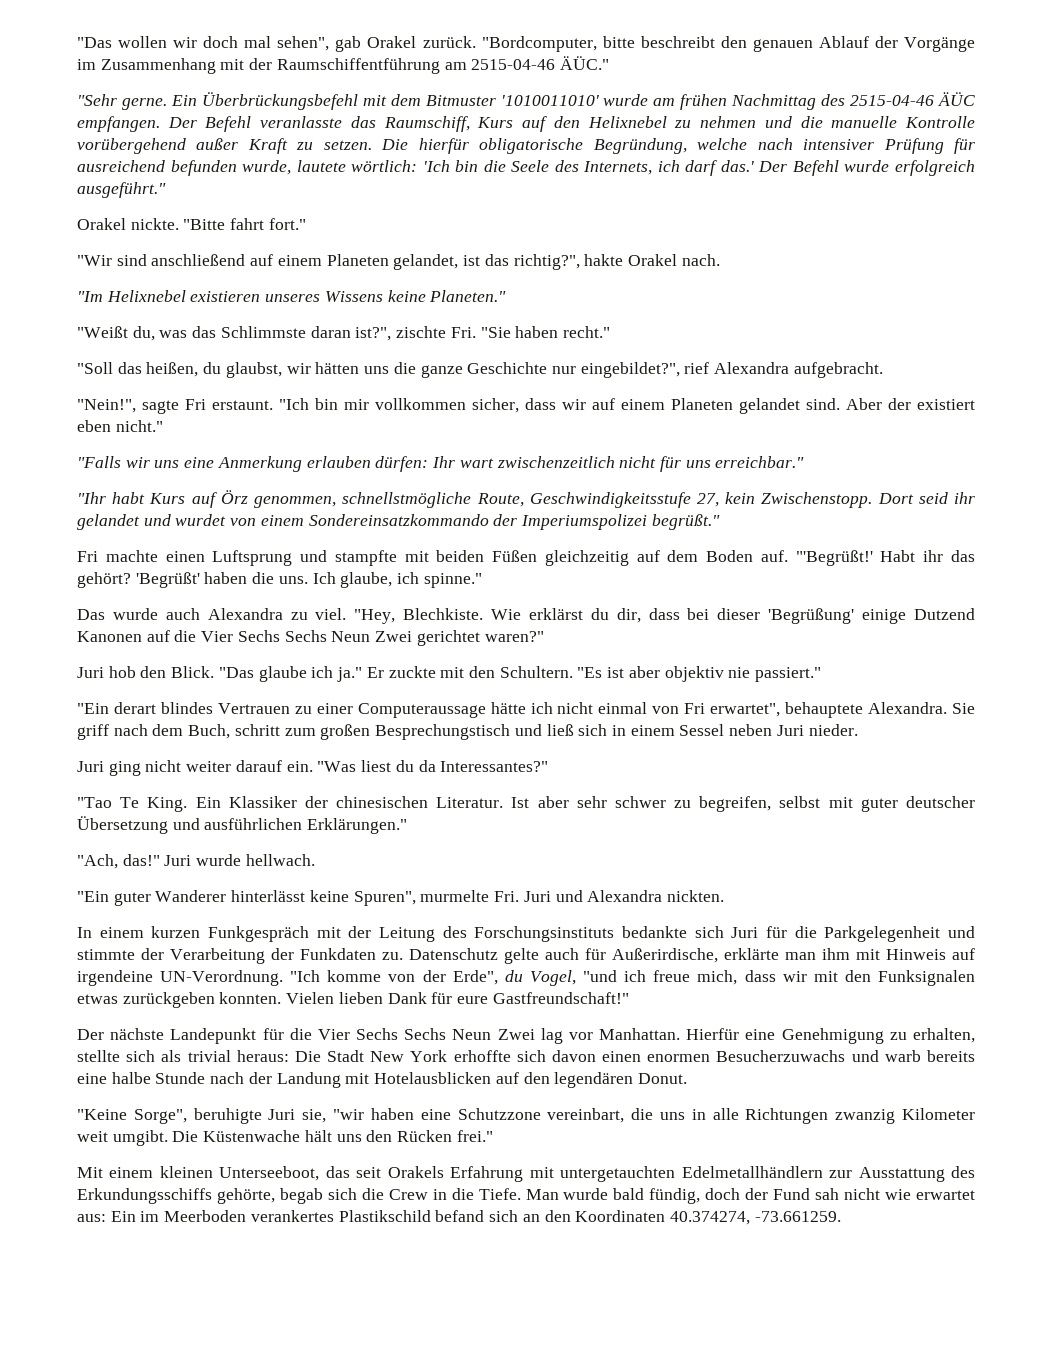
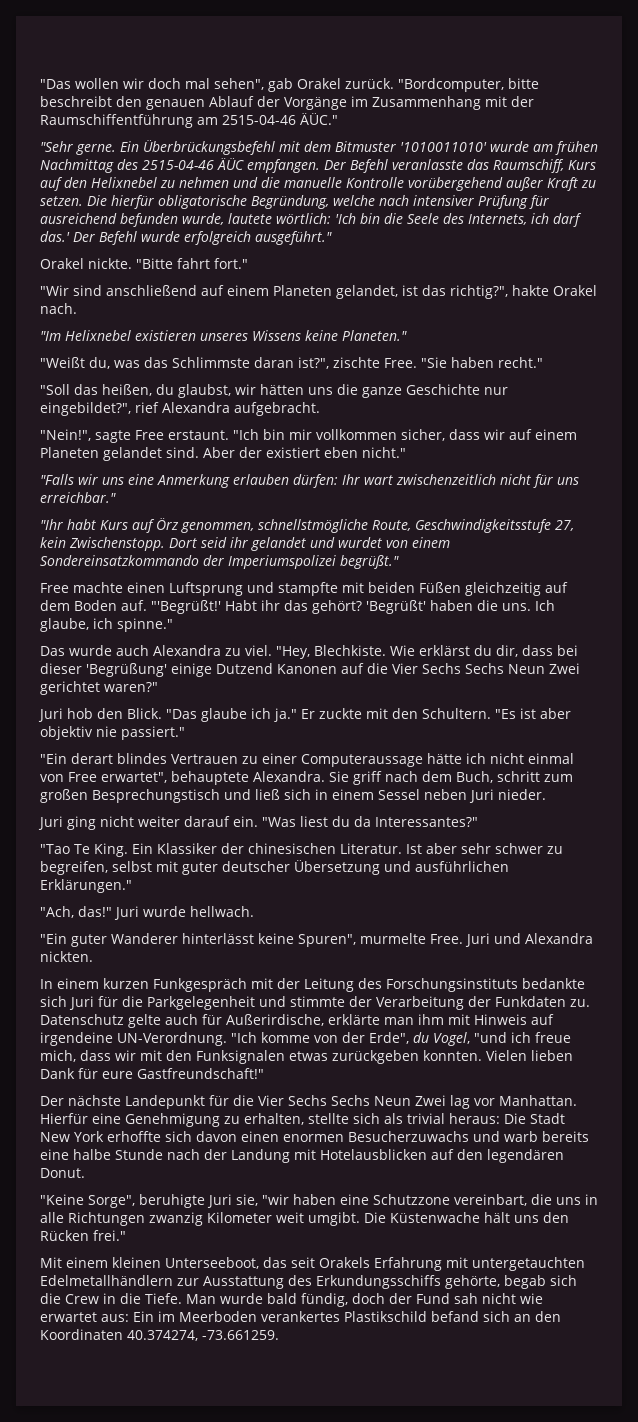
[450,327,476,338] Fri. -> [384,358,417,368] Free.
[185,399,206,410] Fri -> [135,430,164,440] Free
[77,551,98,562] Fri -> [40,583,69,593] Free
[684,703,706,714] Fri -> [68,772,97,782] Free
[494,891,520,902] Fri. -> [430,934,463,944] Free.

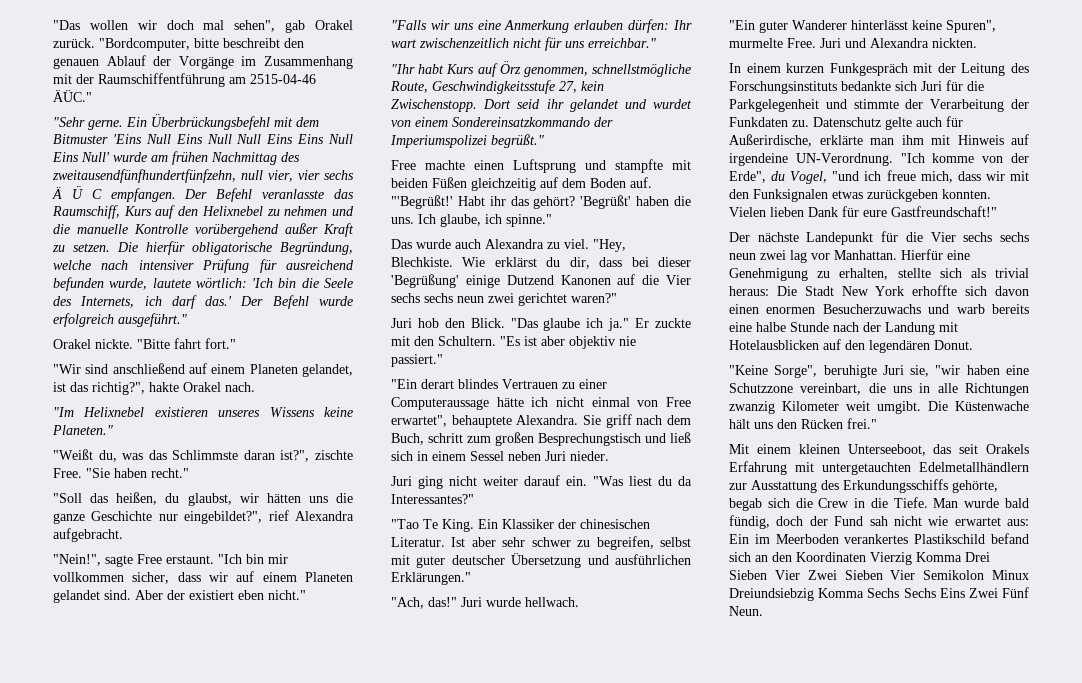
[400,142,487,152] '1010011010' -> [112,134,353,144] [52,152,110,162] 'Eins Null Eins Null Null Eins Eins Null Eins Null'
[142,158,244,170] 2515-04-46 ÄÜC -> [52,169,354,183] [52,186,102,199] zweitausendfünfhundertfünfzehn, null vier, vier sechs Ä Ü C
[422,663,580,674] Sechs Sechs Neun Zwei -> [391,293,514,303] sechs sechs neun zwei
[288,1095,446,1106] Sechs Sechs Neun Zwei -> [963,232,1029,242] [729,250,786,260] sechs sechs neun zwei
[127,1330,279,1341] 40.374274, -73.661259. -> [870,552,990,565] [729,570,1029,580] [729,587,1029,601] [729,606,763,616] Vierzig Komma Drei Sieben Vier Zwei Sieben Vier Semikolon Minux Dreiundsiebzig Komma Sechs Sechs Eins Zwei Fünf Neun.

